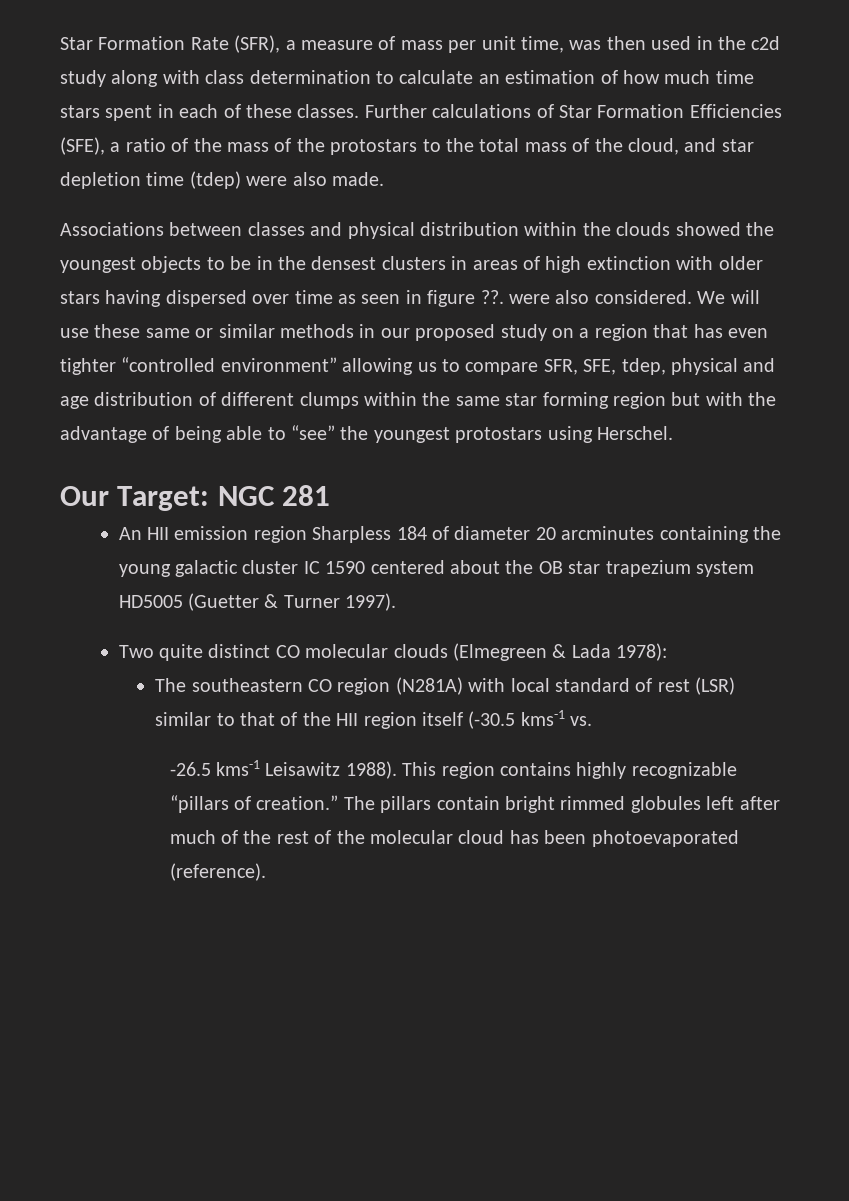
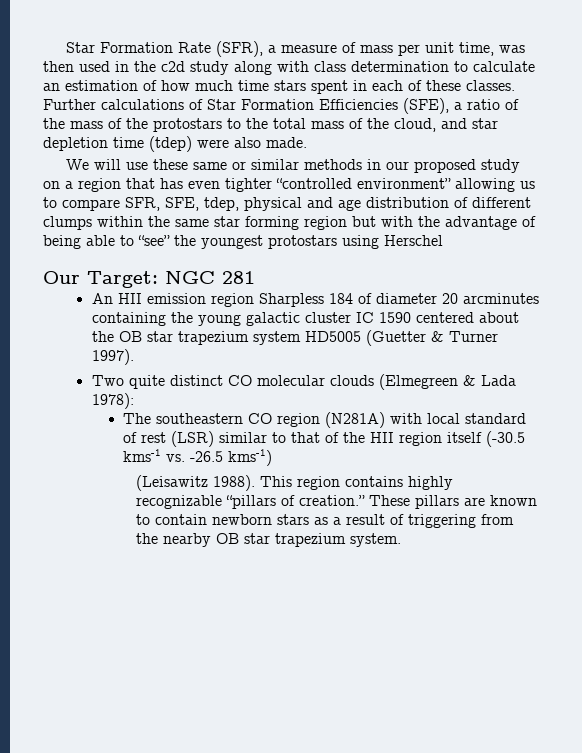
[60,222,774,239] [60,256,763,273] [60,290,692,307] Associations between classes and physical distribution within the clouds showed the youngest objects to be in the densest clusters in areas of high extinction with older stars having dispersed over time as seen in figure ??. were also considered. -> (307, 142) none
[596,426,673,440] Herschel. -> [384,235,443,246] Herschel
[169,760,341,776] // -26.5 kms-1 Leisawitz -> [189,449,272,466] [136,475,209,491] -26.5 kms-1) // (Leisawitz
[343,796,780,813] [169,830,739,847] [169,863,266,881] The pillars contain bright rimmed globules left after much of the rest of the molecular cloud has been photoevaporated (reference). -> [369,495,538,509] [136,514,515,528] [136,533,402,547] These pillars are known to contain newborn stars as a result of triggering from the nearby OB star trapezium system.

